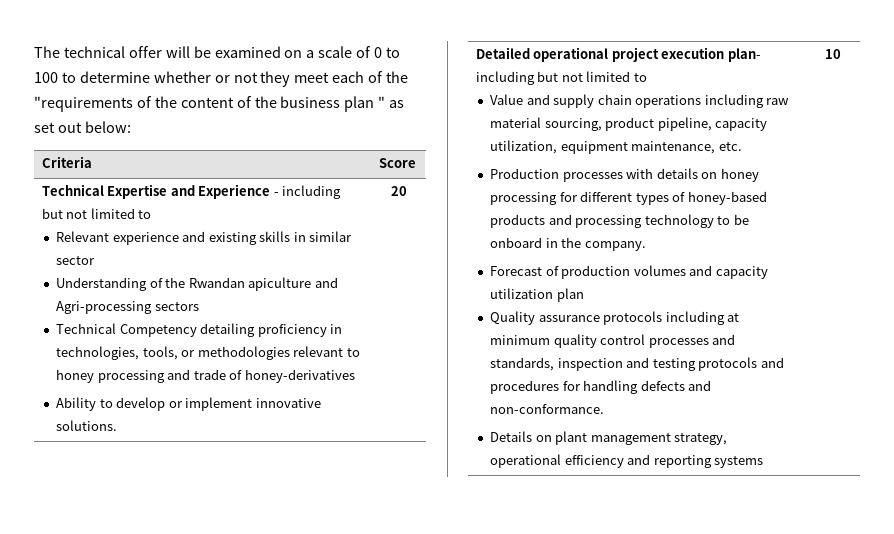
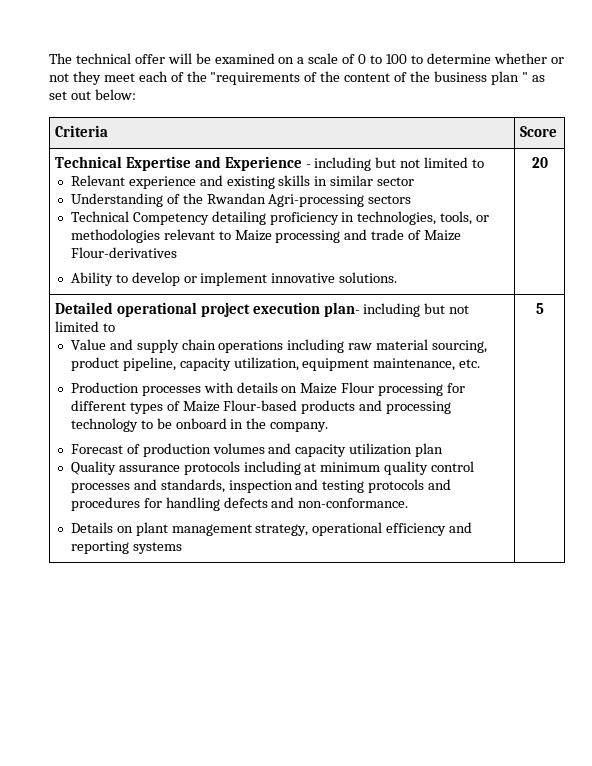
[248,277,338,291] apiculture and -> (266, 198) none
[55,369,94,383] honey -> [234,230,272,241] Maize
[244,369,355,383] honey-derivatives -> [424,230,462,241] [70,247,177,258] Maize Flour-derivatives
[720,168,759,182] honey -> [300,382,375,394] Maize Flour
[687,191,767,205] honey-based -> [182,400,298,412] Maize Flour-based
[824,49,841,59] 10 -> [535,303,544,314] 5

